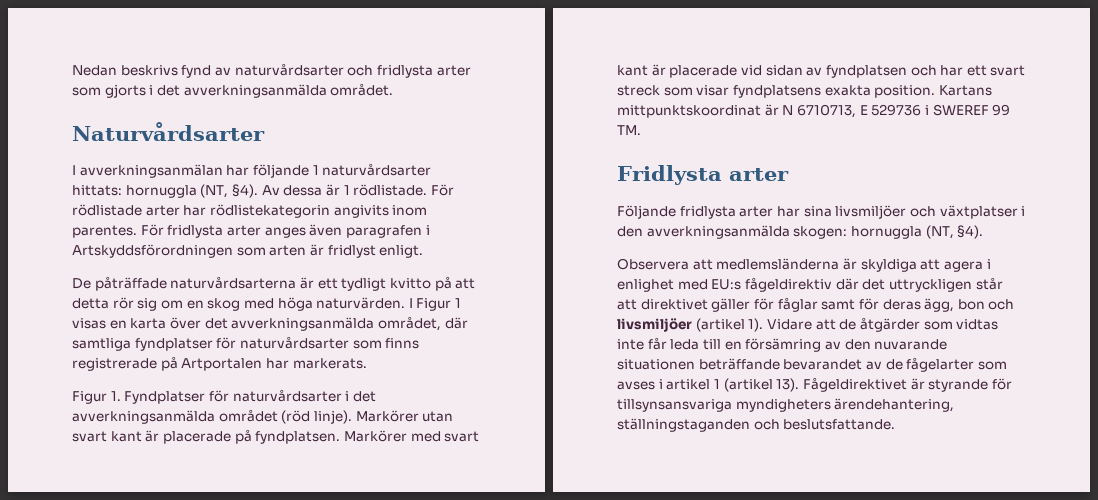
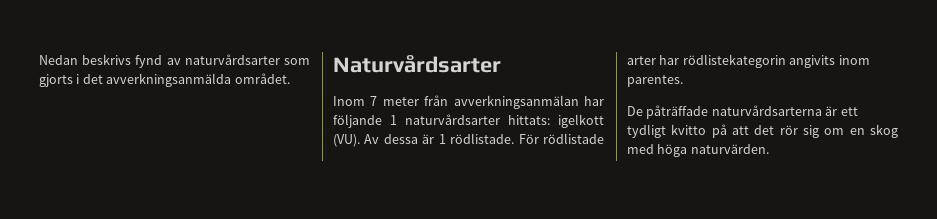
[347,65,471,78] och fridlysta arter -> (280, 59) none
[72,165,76,175] I -> [333,95,449,106] Inom 7 meter från
[125,184,258,198] hornuggla (NT, §4). -> [558,114,604,128] [333,134,360,147] igelkott (VU).
[140,224,430,238] [72,244,424,258] För fridlysta arter anges även paragrafen i Artskyddsförordningen som arten är fridlyst enligt. -> (683, 81) none
[72,298,109,309] detta -> [754,125,775,135] det
[408,298,462,311] [72,316,468,331] [72,336,420,351] [72,356,367,371] [72,389,376,404] [72,409,454,424] [72,429,480,444] [617,64,1026,78] [617,85,992,98] [617,104,1011,118] [617,125,641,135] [617,165,789,185] [617,205,1026,219] [617,225,984,239] [617,258,991,272] [617,277,1003,292] [617,297,1015,312] [617,317,999,332] [617,337,948,352] [617,357,1007,372] [617,377,1012,392] [617,398,955,412] [617,418,896,432] I Figur 1 visas en karta över det avverkningsanmälda området, där samtliga fyndplatser för naturvårdsarter som finns registrerade på Artportalen har markerats. // Figur 1. Fyndplatser för naturvårdsarter i det avverkningsanmälda området (röd linje). Markörer utan svart kant är placerade på fyndplatsen. Markörer med svart kant är placerade vid sidan av fyndplatsen och har ett svart streck som visar fyndplatsens exakta position. Kartans mittpunktskoordinat är N 6710713, E 529736 i SWEREF 99 TM. // Fridlysta arter // Följande fridlysta arter har sina livsmiljöer och växtplatser i den avverkningsanmälda skogen: hornuggla (NT, §4). // Observera att medlemsländerna är skyldiga att agera i enlighet med EU:s fågeldirektiv där det uttryckligen står att direktivet gäller för fåglar samt för deras ägg, bon och livsmiljöer (artikel 1). Vidare att de åtgärder som vidtas inte får leda till en försämring av den nuvarande situationen beträffande bevarandet av de fågelarter som avses i artikel 1 (artikel 13). Fågeldirektivet är styrande för tillsynsansvariga myndigheters ärendehantering, ställningstaganden och beslutsfattande. -> (769, 149) none

